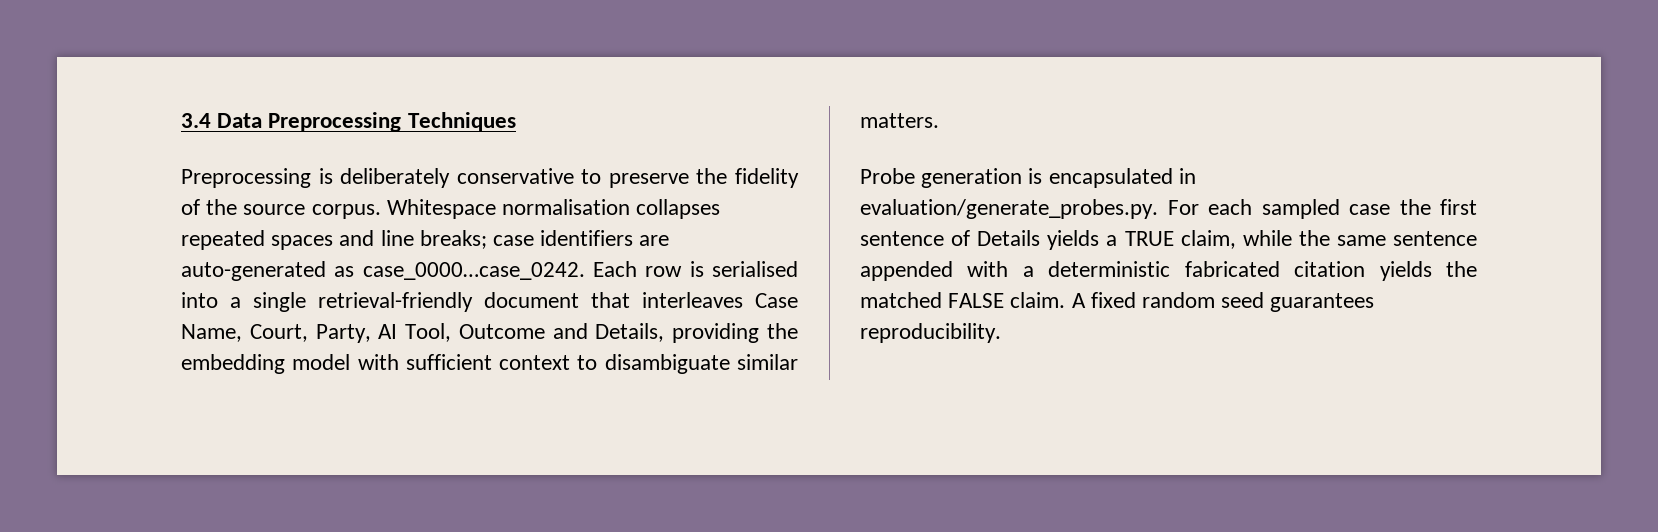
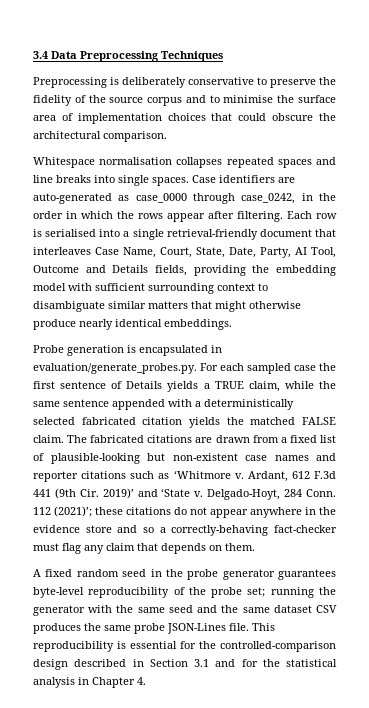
[311,204,381,219] corpus. -> [147,95,336,106] [33,113,336,124] [33,131,167,142] corpus and to minimise the surface area of implementation choices that could obscure the architectural comparison. //
[419,230,670,249] [181,261,585,281] breaks; case identifiers are auto-generated as case_0000…case_0242. -> [56,175,295,186] [33,193,336,204] [33,211,283,222] breaks into single spaces. Case identifiers are auto-generated as case_0000 through case_0242, in the order in which the rows appear after filtering.
(308, 333) none -> [196,247,256,258] State, Date,
[595,323,665,342] Details, -> [112,265,187,276] Details fields,
(492, 362) none -> [148,283,214,294] surrounding
[860,113,939,128] matters. -> [148,301,301,312] [33,319,232,330] matters that might otherwise produce nearly identical embeddings.
[1048,261,1171,277] deterministic -> [204,399,294,410] [33,417,75,425] deterministically selected
[1071,292,1375,312] [860,323,1001,343] A fixed random seed guarantees reproducibility. -> [67,435,336,443] [33,453,336,464] [33,470,336,482] [33,488,336,500] [33,506,336,518] [33,525,337,536] [33,543,255,554] [33,569,336,580] [33,587,336,598] [33,605,338,616] [33,623,275,634] [33,641,336,652] [33,659,337,670] [33,677,146,688] The fabricated citations are drawn from a fixed list of plausible-looking but non-existent case names and reporter citations such as ‘Whitmore v. Ardant, 612 F.3d 441 (9th Cir. 2019)’ and ‘State v. Delgado-Hoyt, 284 Conn. 112 (2021)’; these citations do not appear anywhere in the evidence store and so a correctly-behaving fact-checker must flag any claim that depends on them. // A fixed random seed in the probe generator guarantees byte-level reproducibility of the probe set; running the generator with the same seed and the same dataset CSV produces the same probe JSON-Lines file. This reproducibility is essential for the controlled-comparison design described in Section 3.1 and for the statistical analysis in Chapter 4.

